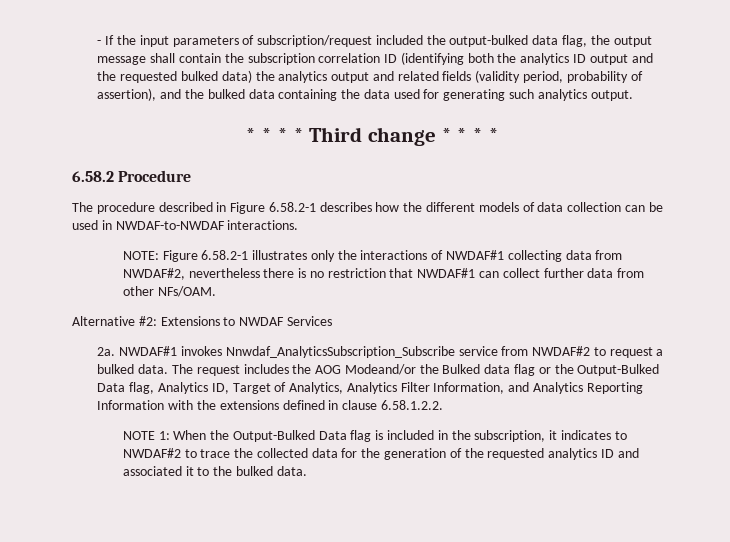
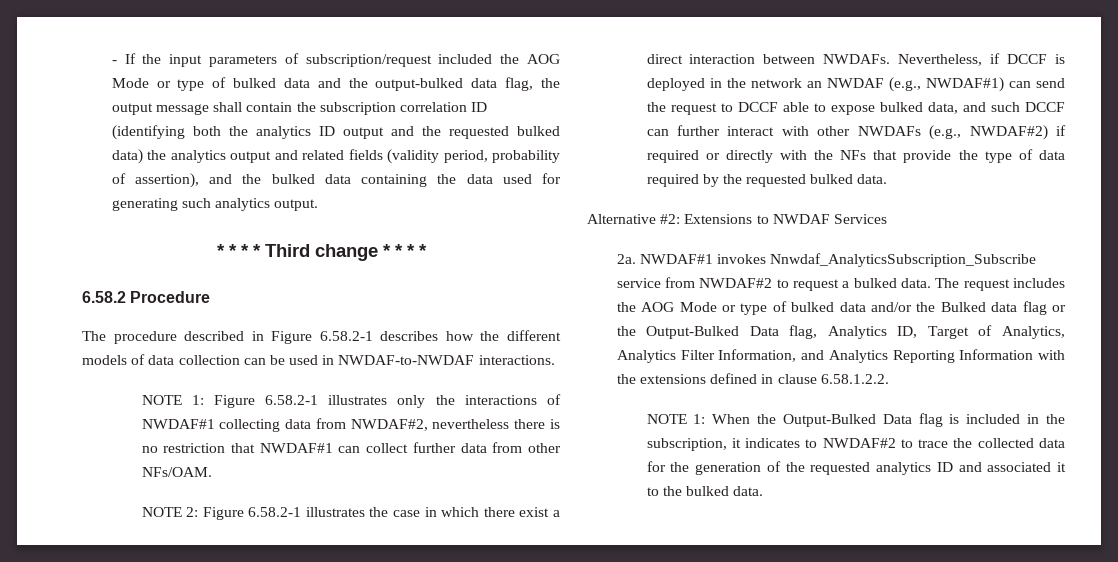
(446, 40) none -> [527,54,560,64] [111,77,368,91] AOG Mode or type of bulked data and the
[122,251,159,260] NOTE: -> [141,395,204,405] NOTE 1:
(216, 291) none -> [141,507,560,520] [646,53,1065,66] [646,77,1065,92] [646,102,1065,115] [646,125,1066,140] [646,149,1065,163] [646,174,888,187] // NOTE 2: Figure 6.58.2-1 illustrates the case in which there exist a direct interaction between NWDAFs. Nevertheless, if DCCF is deployed in the network an NWDAF (e.g., NWDAF#1) can send the request to DCCF able to expose bulked data, and such DCCF can further interact with other NWDAFs (e.g., NWDAF#2) if required or directly with the NFs that provide the type of data required by the requested bulked data.
[344,364,416,375] Modeand/or -> [679,301,912,315] Mode or type of bulked data and/or

